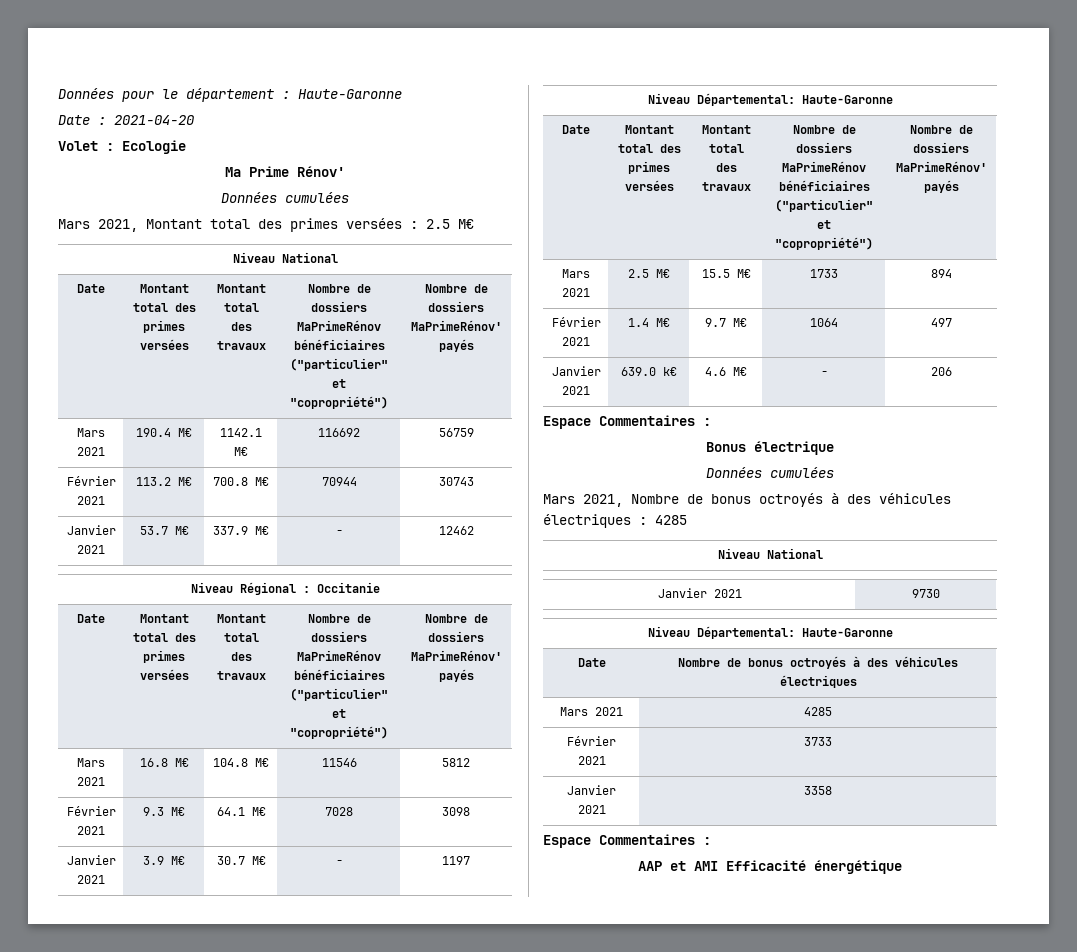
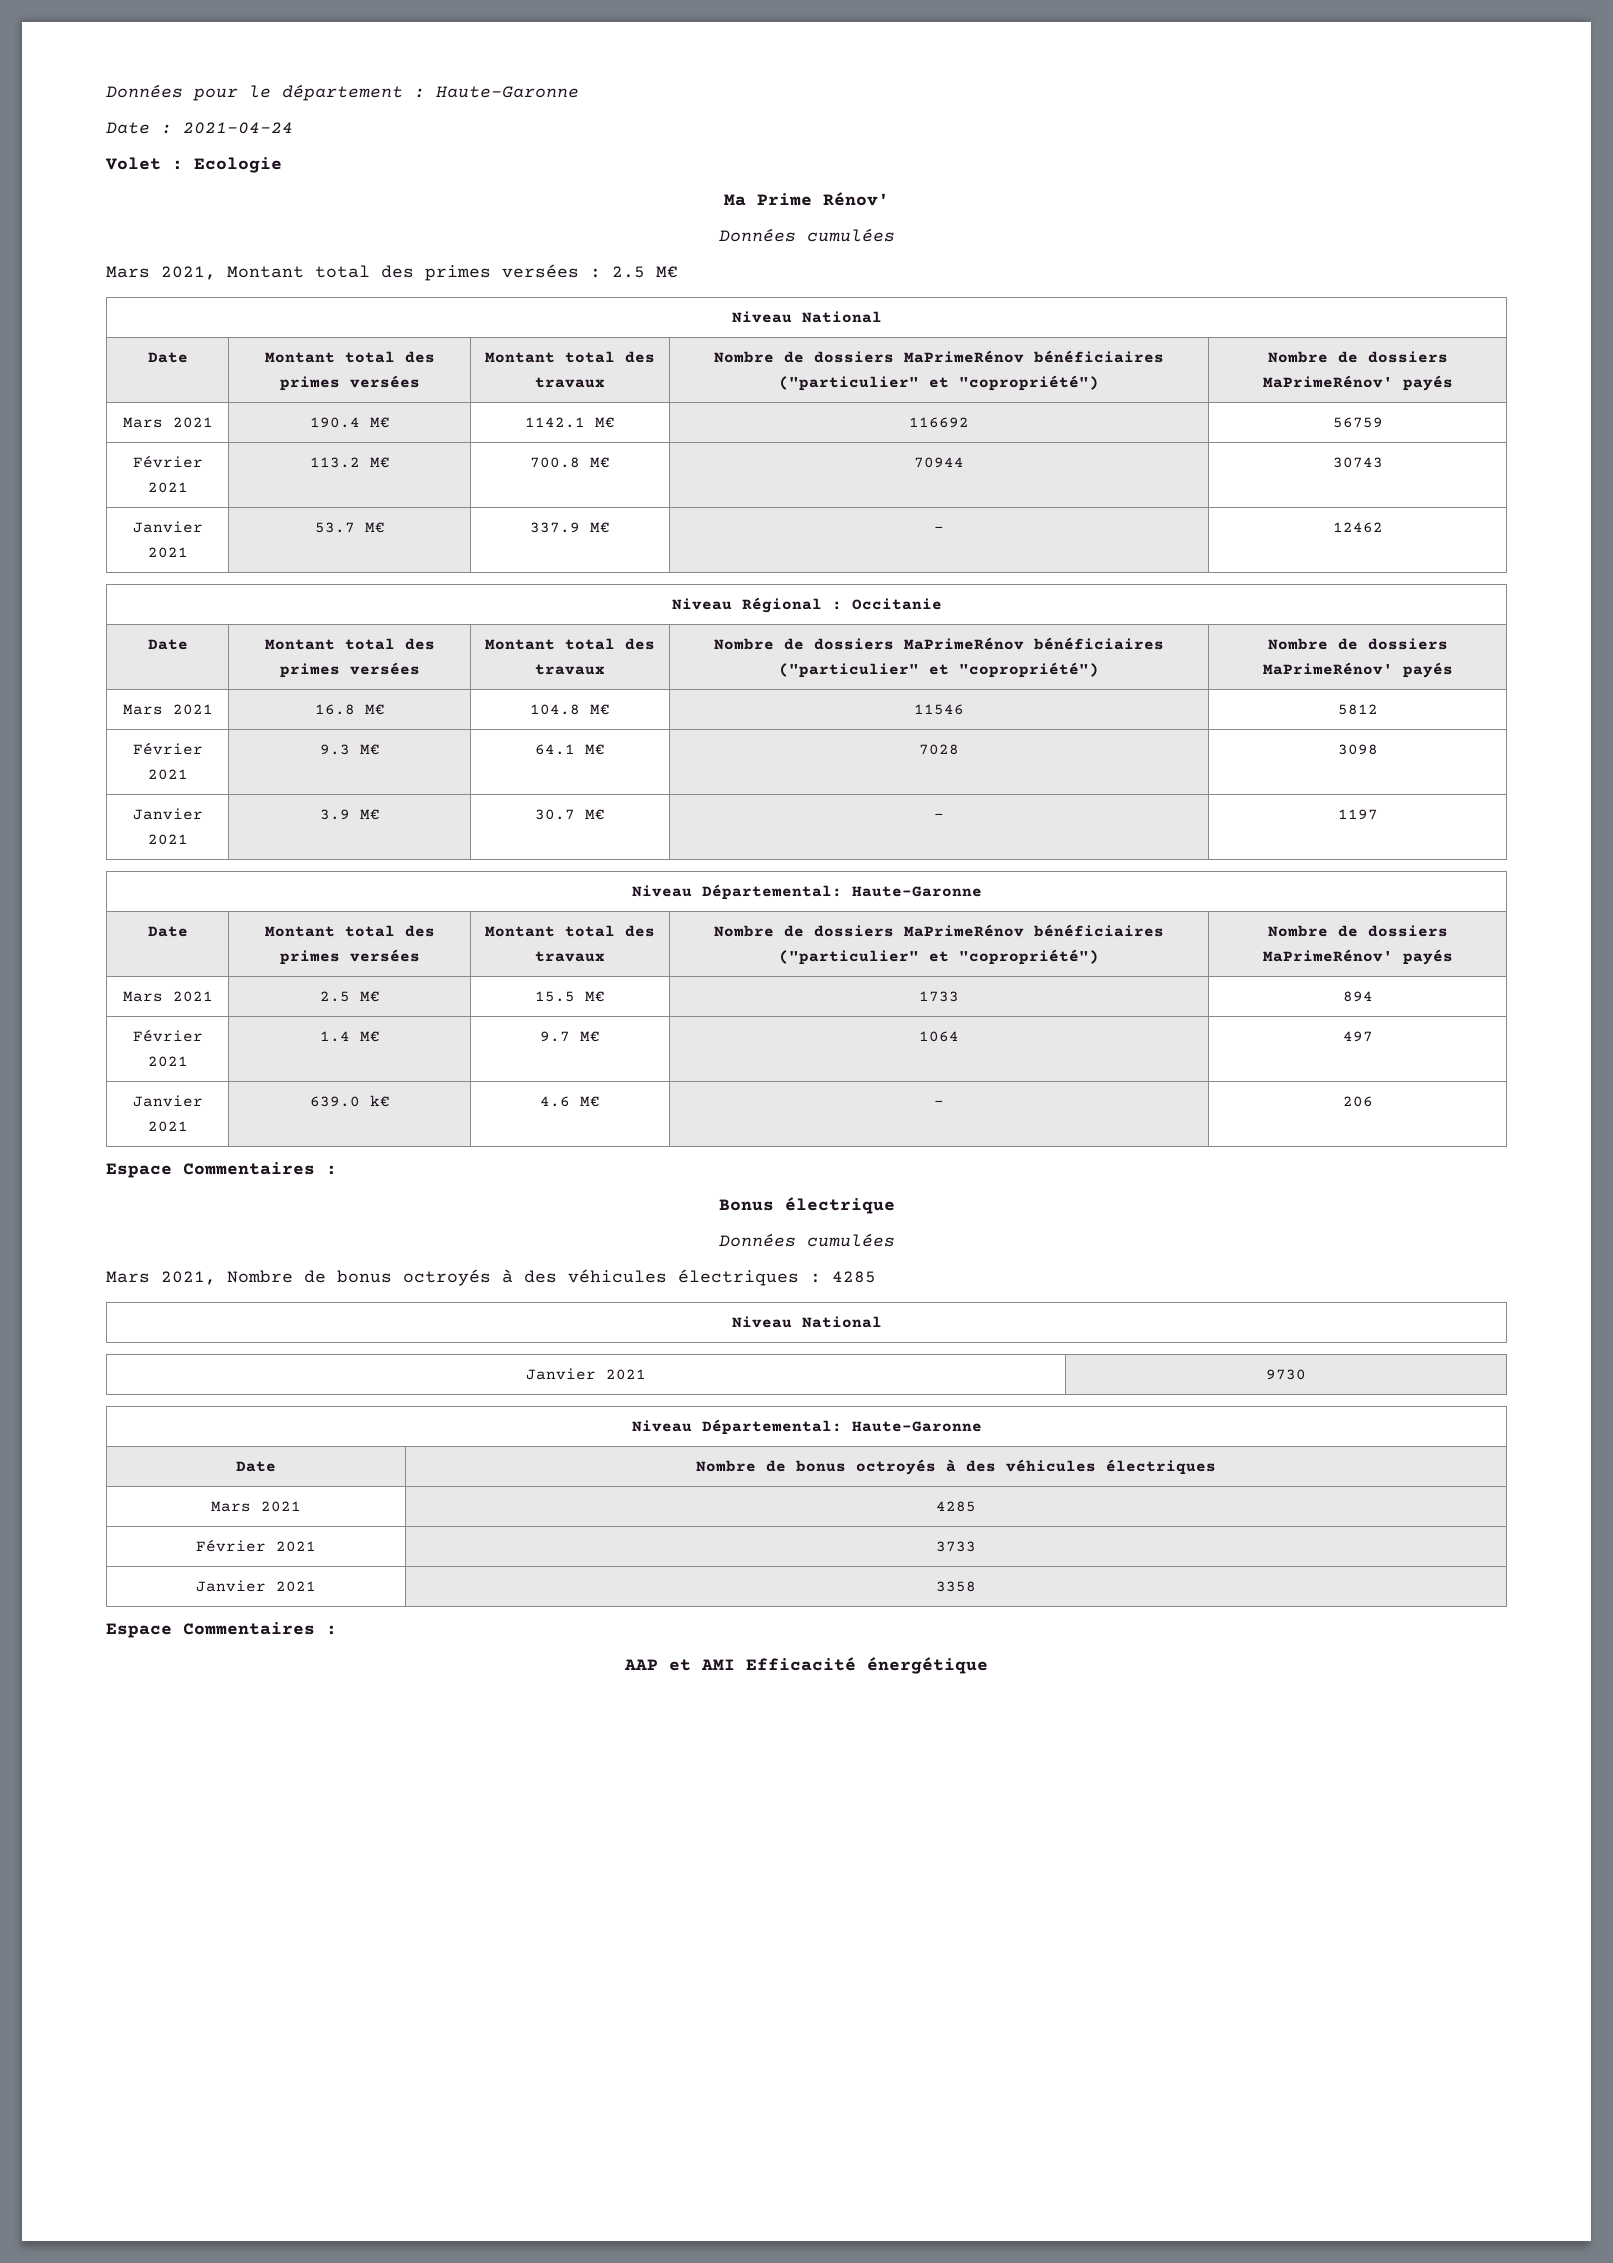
[114,115,195,125] 2021-04-20 -> [183,122,293,134] 2021-04-24

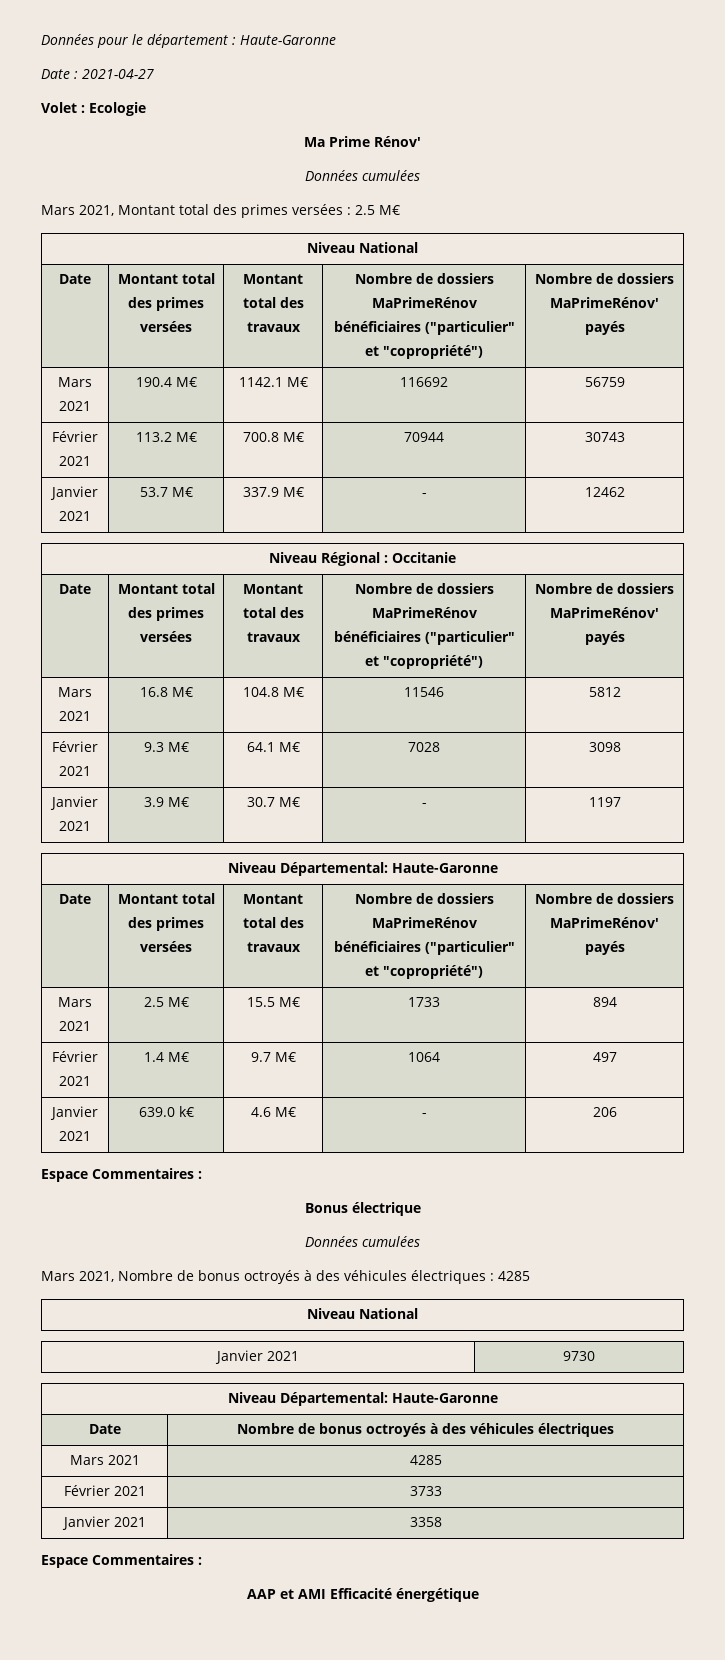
[183,122,293,134] 2021-04-24 -> [82,69,154,79] 2021-04-27

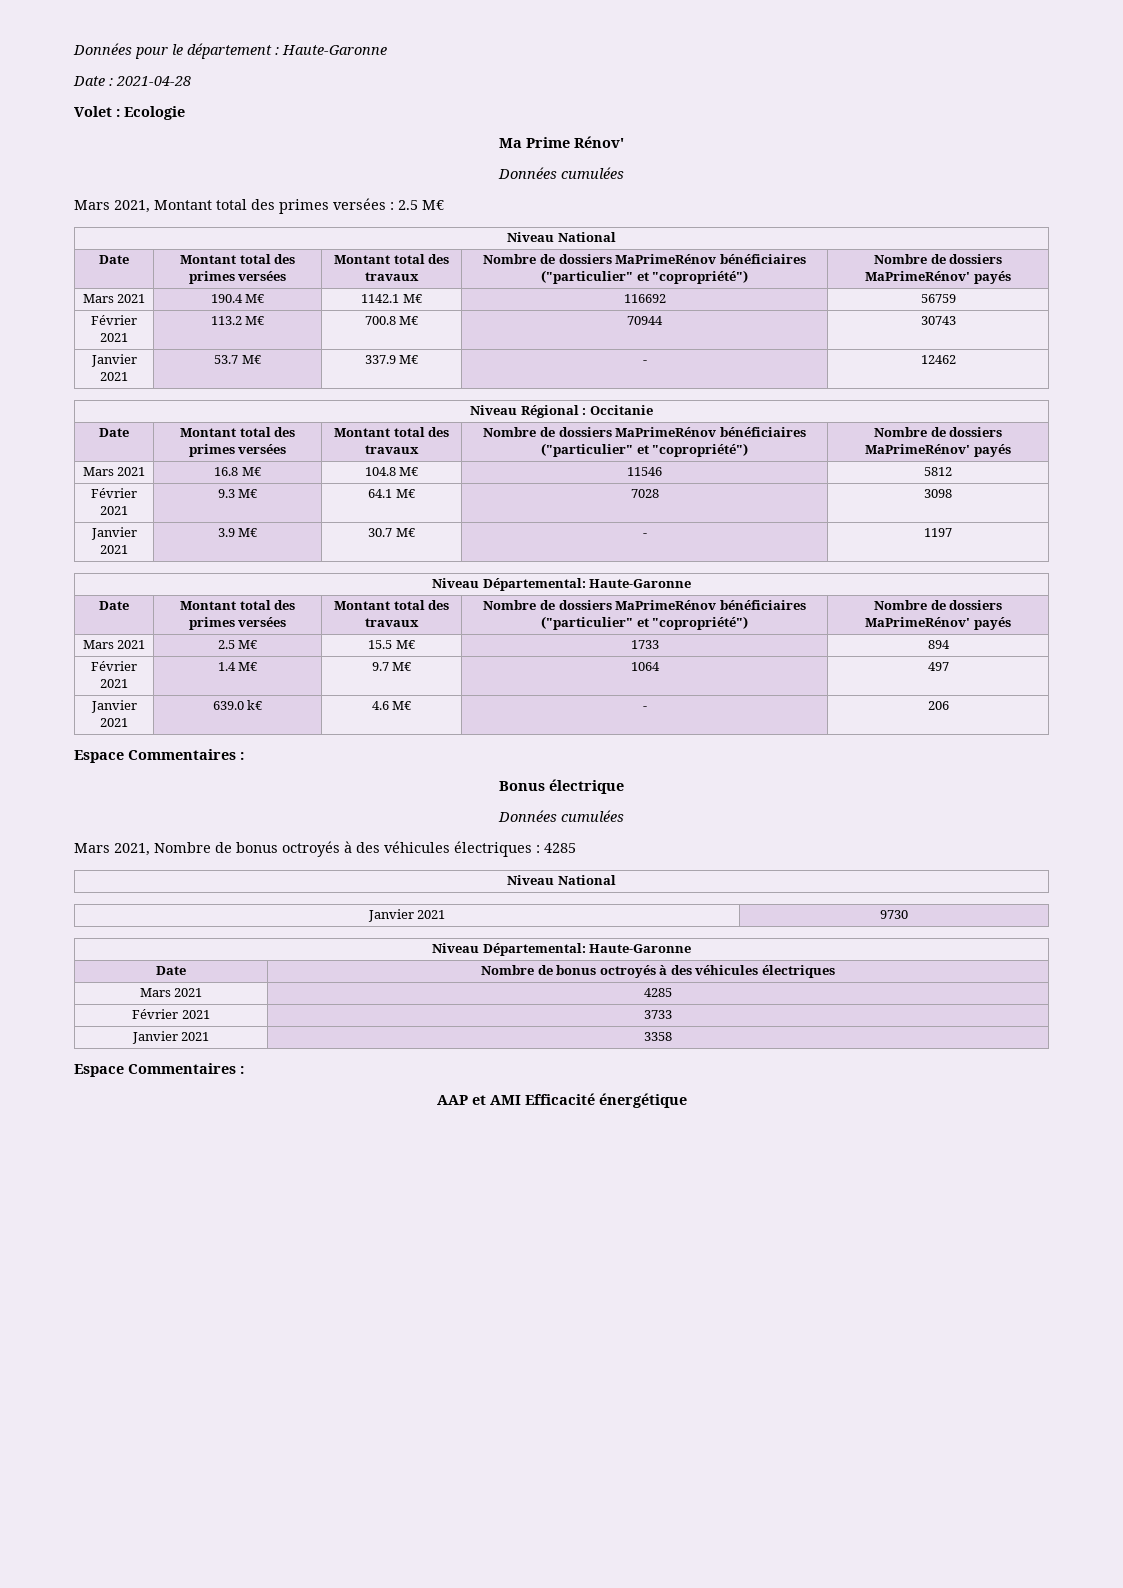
[82,69,154,79] 2021-04-27 -> [116,76,191,86] 2021-04-28

